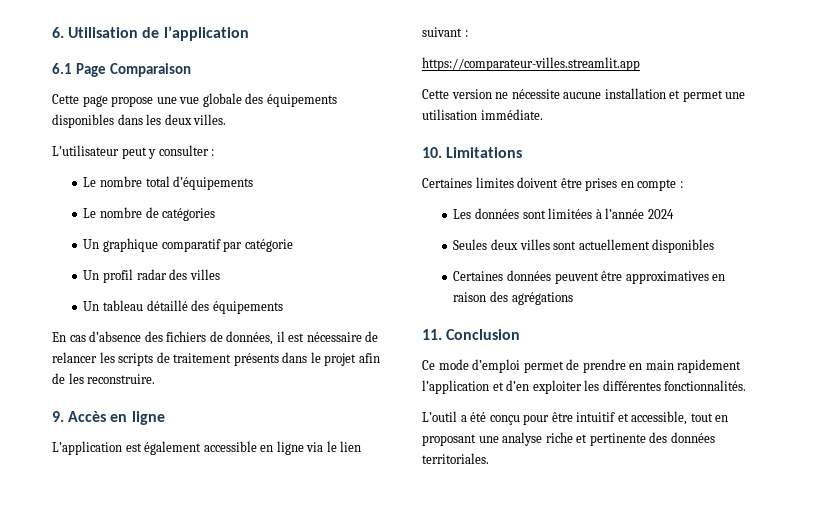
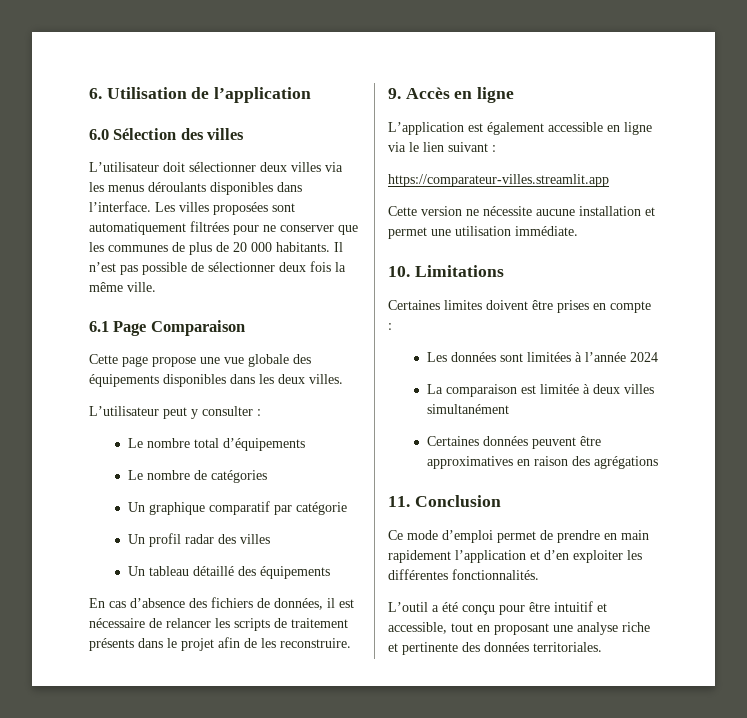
(249, 33) none -> [89,128,245,140] [89,162,343,172] [89,182,302,195] [89,201,295,215] [89,221,358,235] [89,242,343,255] [89,261,346,275] [89,282,156,292] // 6.0 Sélection des villes // L’utilisateur doit sélectionner deux villes via les menus déroulants disponibles dans l’interface. Les villes proposées sont automatiquement filtrées pour ne conserver que les communes de plus de 20 000 habitants. Il n’est pas possible de sélectionner deux fois la même ville.
[453,239,715,253] Seules deux villes sont actuellement disponibles -> [426,384,654,397] [426,404,509,414] La comparaison est limitée à deux villes simultanément

